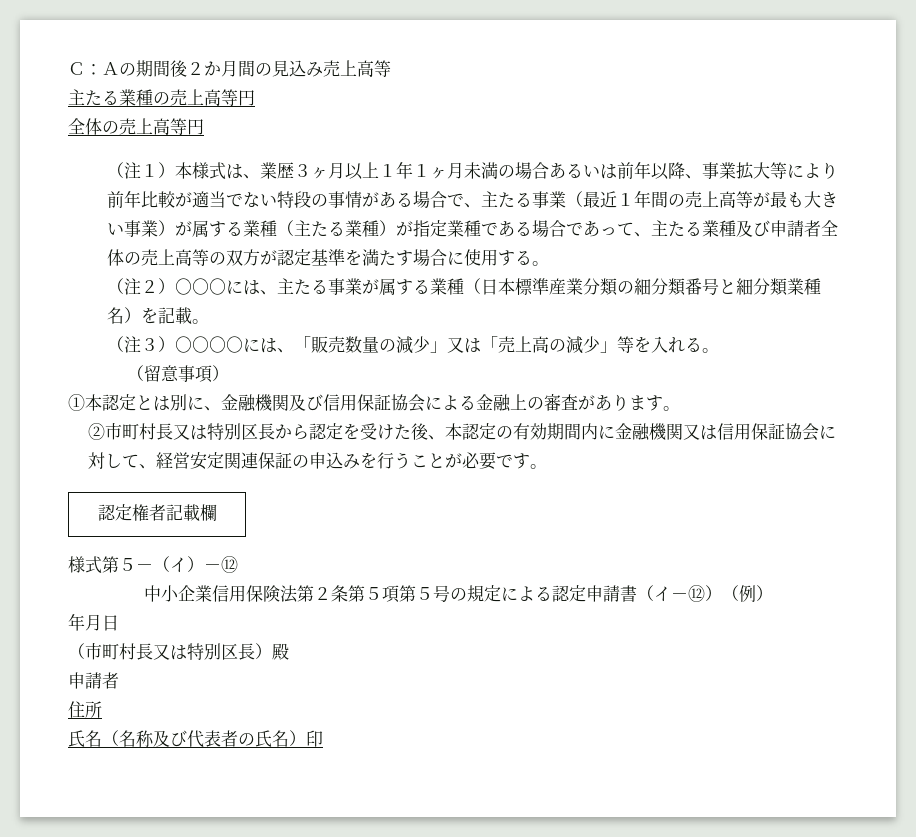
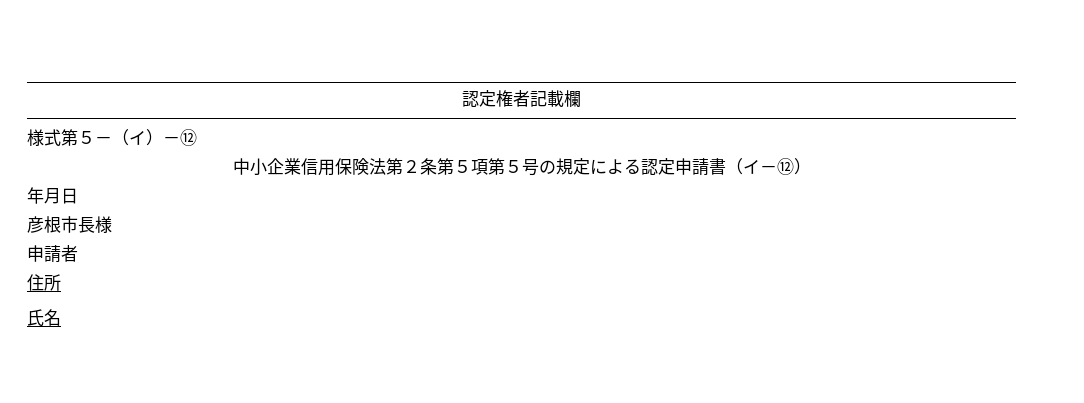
[68,60,391,77] [68,89,255,106] [68,118,204,135] [107,161,839,180] [107,190,839,209] [107,220,839,237] [107,249,550,266] [107,278,822,296] [107,307,210,325] [107,336,720,354] [126,365,229,383] [68,393,680,412] [87,423,836,441] [87,452,547,470] Ｃ：Ａの期間後２か月間の見込み売上高等 // 主たる業種の売上高等円 // 全体の売上高等円 // （注１）本様式は、業歴３ヶ月以上１年１ヶ月未満の場合あるいは前年以降、事業拡大等により前年比較が適当でない特段の事情がある場合で、主たる事業（最近１年間の売上高等が最も大きい事業）が属する業種（主たる業種）が指定業種である場合であって、主たる業種及び申請者全体の売上高等の双方が認定基準を満たす場合に使用する。 // （注２）○○○には、主たる事業が属する業種（日本標準産業分類の細分類番号と細分類業種名）を記載。 // （注３）○○○○には、「販売数量の減少」又は「売上高の減少」等を入れる。 // （留意事項） // ①本認定とは別に、金融機関及び信用保証協会による金融上の審査があります。 // ②市町村長又は特別区長から認定を受けた後、本認定の有効期間内に金融機関又は信用保証協会に対して、経営安定関連保証の申込みを行うことが必要です。 // -> (462, 98) none
[721,585,773,602] （例） -> (811, 166) none
[68,643,289,661] [68,672,119,689] [68,701,102,718] [68,730,323,748] （市町村長又は特別区長）殿 // 申請者 // 住所 // 氏名（名称及び代表者の氏名）印 -> [27,216,112,233] [27,245,78,263] [27,274,61,291] [27,309,61,326] 彦根市長様 // 申請者 // 住所 // 氏名

